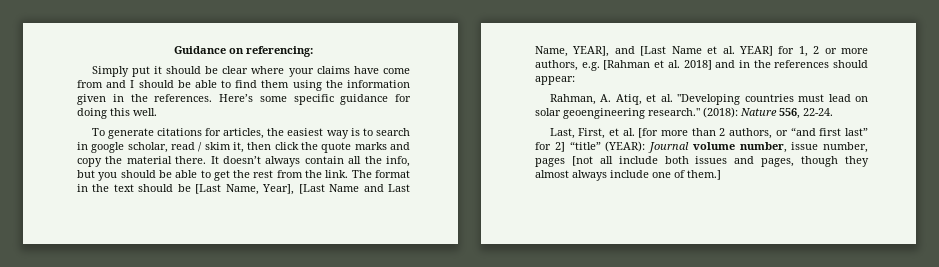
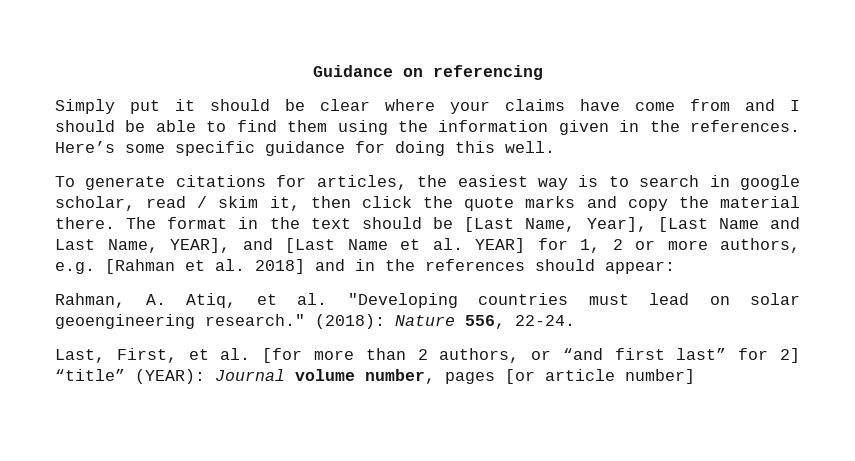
[246,46,313,57] referencing: -> [432,65,543,80] referencing
[210,156,410,167] [77,170,349,181] It doesn’t always contain all the info, but you should be able to get the rest from the link. -> (115, 223) none
[791,142,868,153] [535,156,869,167] [535,170,721,181] issue number, pages [not all include both issues and pages, though they almost always include one of them.] -> [445,369,695,384] pages [or article number]

